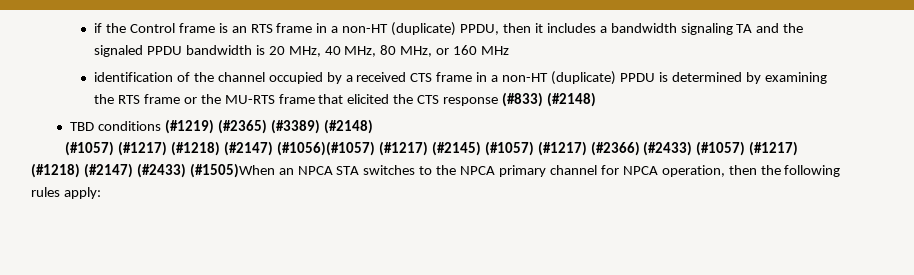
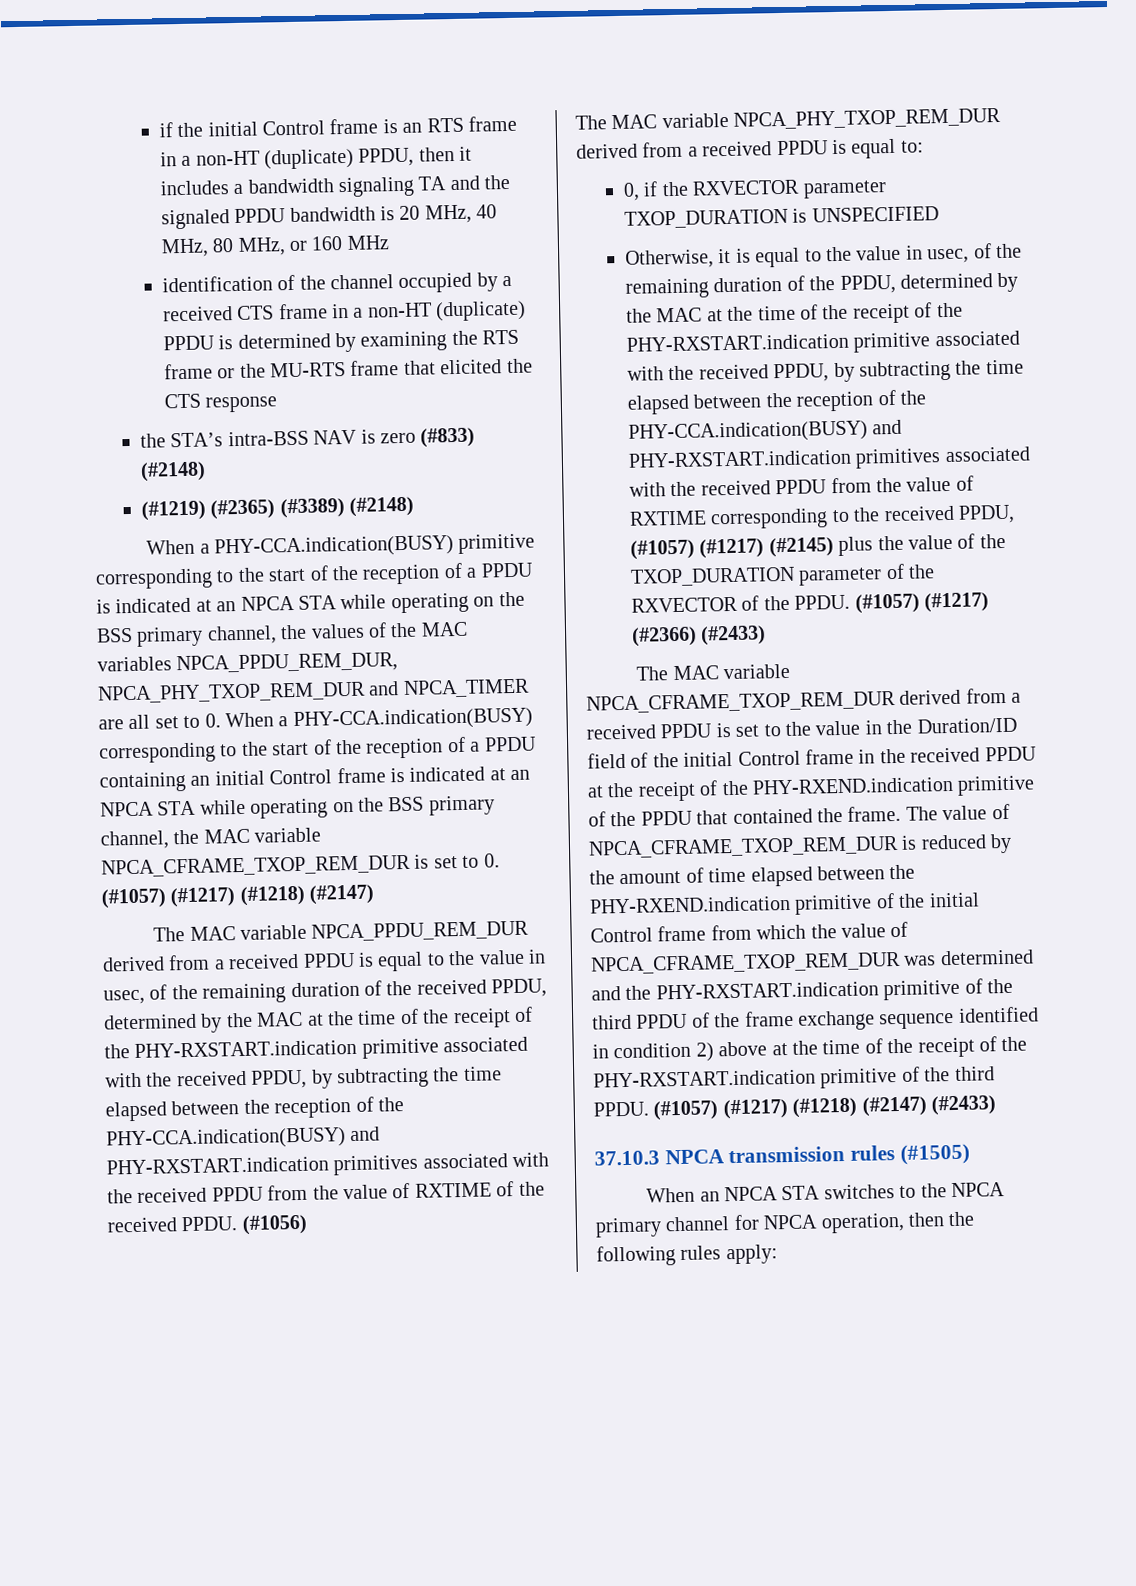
[94,23,126,33] if the -> [158,121,258,138] if the initial
(499, 101) none -> [139,429,416,448] // the STA’s intra-BSS NAV is zero
[70,121,162,131] TBD conditions -> (206, 471) none
[65,141,693,156] (#1057) (#1217) (#1218) (#2147) (#1056)(#1057) (#1217) (#2145) (#1057) (#1217) (#2366) (#2433) -> [146,533,536,559] [95,562,534,590] [96,591,525,614] [96,621,468,647] [97,652,399,675] [97,678,530,704] [98,707,533,732] [99,736,537,764] [99,766,531,793] [100,795,495,819] [100,827,322,850] [101,853,500,878] [101,884,375,909] [153,920,530,942] [102,949,546,972] [103,978,548,1005] [104,1006,533,1033] [104,1036,529,1059] [105,1066,502,1089] [105,1096,404,1122] [106,1126,381,1151] [106,1152,550,1176] [107,1181,545,1204] [107,1214,308,1236] [575,107,1002,130] [576,138,924,159] [622,179,887,201] [623,206,939,229] [624,243,1022,269] [624,272,1019,299] [625,302,963,324] [625,330,1020,353] [626,359,1024,383] [626,389,926,415] [627,419,903,444] [627,446,1030,469] [628,475,974,497] [628,504,1015,530] [629,533,1006,560] [629,563,936,587] [630,592,989,614] [630,625,767,647] [636,663,791,681] [586,687,1022,714] [586,717,1017,740] [587,746,1037,769] [587,775,1036,802] [588,803,1010,827] [588,833,1013,859] [589,864,916,887] [589,892,980,915] [590,921,909,943] [591,949,1034,975] [591,978,1013,1001] [592,1006,1039,1031] [592,1036,1028,1062] [593,1066,995,1089] [593,1101,649,1117] When a PHY-CCA.indication(BUSY) primitive corresponding to the start of the reception of a PPDU is indicated at an NPCA STA while operating on the BSS primary channel, the values of the MAC variables NPCA_PPDU_REM_DUR, NPCA_PHY_TXOP_REM_DUR and NPCA_TIMER are all set to 0. When a PHY-CCA.indication(BUSY) corresponding to the start of the reception of a PPDU containing an initial Control frame is indicated at an NPCA STA while operating on the BSS primary channel, the MAC variable NPCA_CFRAME_TXOP_REM_DUR is set to 0. (#1057) (#1217) (#1218) (#2147) // The MAC variable NPCA_PPDU_REM_DUR derived from a received PPDU is equal to the value in usec, of the remaining duration of the received PPDU, determined by the MAC at the time of the receipt of the PHY-RXSTART.indication primitive associated with the received PPDU, by subtracting the time elapsed between the reception of the PHY-CCA.indication(BUSY) and PHY-RXSTART.indication primitives associated with the received PPDU from the value of RXTIME of the received PPDU. (#1056) // The MAC variable NPCA_PHY_TXOP_REM_DUR derived from a received PPDU is equal to: // 0, if the RXVECTOR parameter TXOP_DURATION is UNSPECIFIED // Otherwise, it is equal to the value in usec, of the remaining duration of the PPDU, determined by the MAC at the time of the receipt of the PHY-RXSTART.indication primitive associated with the received PPDU, by subtracting the time elapsed between the reception of the PHY-CCA.indication(BUSY) and PHY-RXSTART.indication primitives associated with the received PPDU from the value of RXTIME corresponding to the received PPDU, (#1057) (#1217) (#2145) plus the value of the TXOP_DURATION parameter of the RXVECTOR of the PPDU. (#1057) (#1217) (#2366) (#2433) // The MAC variable NPCA_CFRAME_TXOP_REM_DUR derived from a received PPDU is set to the value in the Duration/ID field of the initial Control frame in the received PPDU at the receipt of the PHY-RXEND.indication primitive of the PPDU that contained the frame. The value of NPCA_CFRAME_TXOP_REM_DUR is reduced by the amount of time elapsed between the PHY-RXEND.indication primitive of the initial Control frame from which the value of NPCA_CFRAME_TXOP_REM_DUR was determined and the PHY-RXSTART.indication primitive of the third PPDU of the frame exchange sequence identified in condition 2) above at the time of the receipt of the PHY-RXSTART.indication primitive of the third PPDU.
[189,163,275,178] (#1505)When -> [594,1143,970,1166] [646,1187,696,1203] // 37.10.3 NPCA transmission rules (#1505) // When

